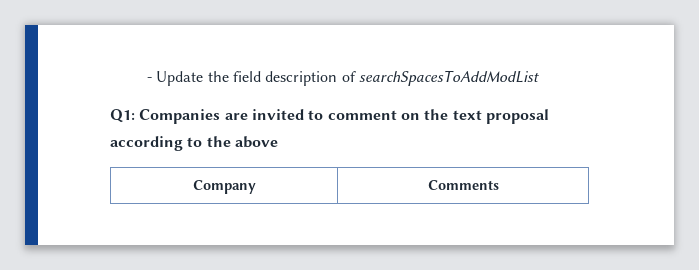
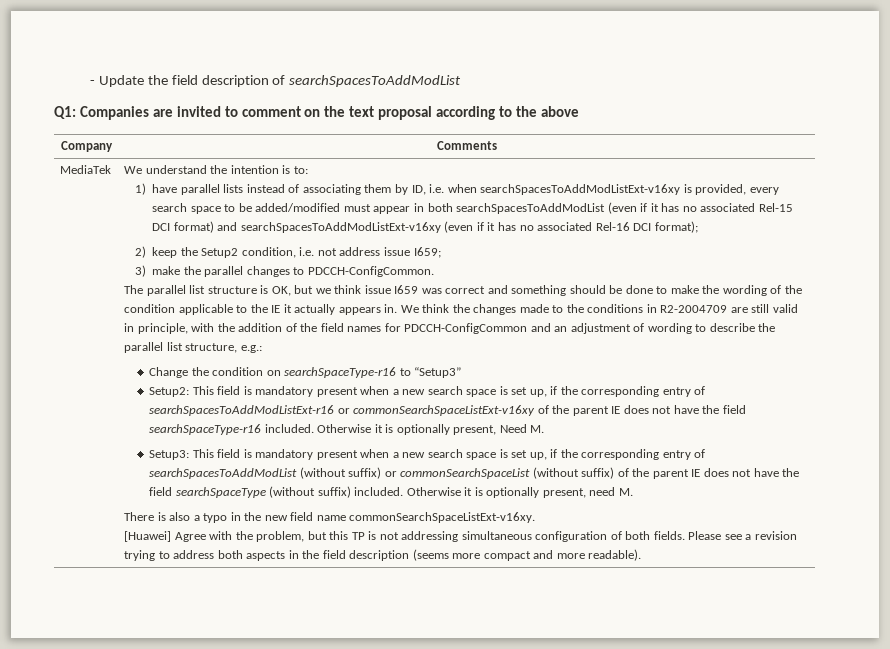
(499, 185) none -> [60,165,112,174] [124,165,308,174] [134,183,779,195] [152,202,793,214] [152,221,698,233] [134,246,441,258] [134,265,434,277] [124,285,802,296] [124,304,798,315] [124,323,776,334] [124,342,262,353] [149,367,462,378] [149,386,706,397] [149,405,746,416] [149,424,545,435] [149,449,706,460] [149,467,800,479] [149,486,633,498] [124,512,536,523] [124,531,797,542] [124,549,642,561] // MediaTek | We understand the intention is to: // 1) have parallel lists instead of associating them by ID, i.e. when searchSpacesToAddModListExt-v16xy is provided, every search space to be added/modified must appear in both searchSpacesToAddModList (even if it has no associated Rel-15 DCI format) and searchSpacesToAddModListExt-v16xy (even if it has no associated Rel-16 DCI format); // 2) keep the Setup2 condition, i.e. not address issue I659; // 3) make the parallel changes to PDCCH-ConfigCommon. // The parallel list structure is OK, but we think issue I659 was correct and something should be done to make the wording of the condition applicable to the IE it actually appears in. We think the changes made to the conditions in R2-2004709 are still valid in principle, with the addition of the field names for PDCCH-ConfigCommon and an adjustment of wording to describe the parallel list structure, e.g.: // Change the condition on searchSpaceType-r16 to “Setup3” // Setup2: This field is mandatory present when a new search space is set up, if the corresponding entry of searchSpacesToAddModListExt-r16 or commonSearchSpaceListExt-v16xy of the parent IE does not have the field searchSpaceType-r16 included. Otherwise it is optionally present, Need M. // Setup3: This field is mandatory present when a new search space is set up, if the corresponding entry of searchSpacesToAddModList (without suffix) or commonSearchSpaceList (without suffix) of the parent IE does not have the field searchSpaceType (without suffix) included. Otherwise it is optionally present, need M. // There is also a typo in the new field name commonSearchSpaceListExt-v16xy. // [Huawei] Agree with the problem, but this TP is not addressing simultaneous configuration of both fields. Please see a revision trying to address both aspects in the field description (seems more compact and more readable).

